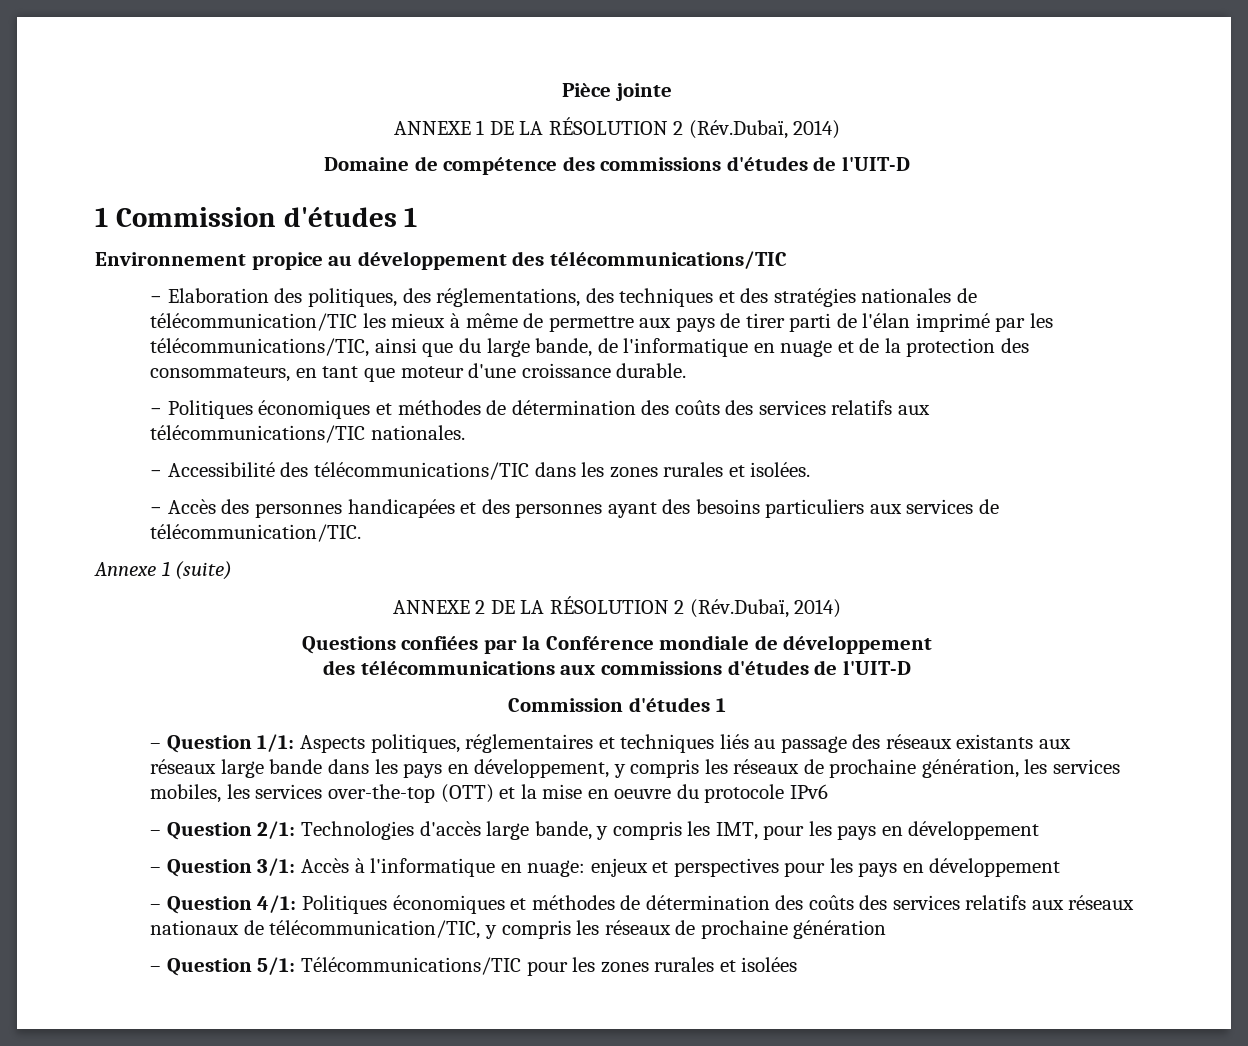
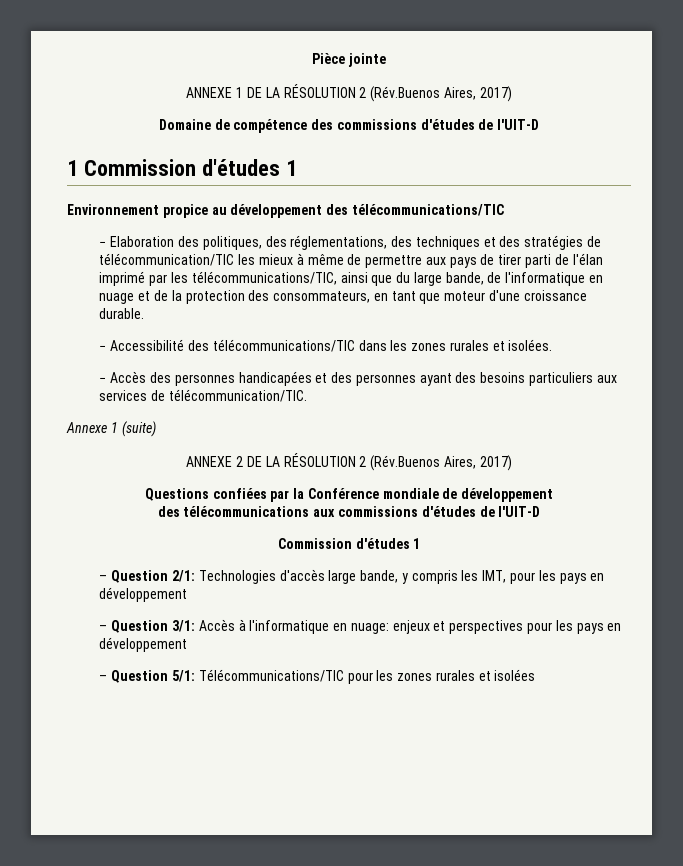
[688,120,841,139] (Rév.Dubaï, 2014) -> [370,86,512,102] (Rév.Buenos Aires, 2017)
[861,288,952,303] nationales -> (584, 242) none
[150,400,930,419] [150,425,465,443] // − Politiques économiques et méthodes de détermination des coûts des services relatifs aux télécommunications/TIC nationales. -> (145, 313) none
[689,599,842,618] (Rév.Dubaï, 2014) -> [370,455,512,471] (Rév.Buenos Aires, 2017)
[150,734,1071,753] [150,759,1120,778] [150,784,828,803] // – Question 1/1: Aspects politiques, réglementaires et techniques liés au passage des réseaux existants aux réseaux large bande dans les pays en développement, y compris les réseaux de prochaine génération, les services mobiles, les services over-the-top (OTT) et la mise en oeuvre du protocole IPv6 -> (421, 543) none
[150,895,1135,914] [150,920,887,939] // – Question 4/1: Politiques économiques et méthodes de détermination des coûts des services relatifs aux réseaux nationaux de télécommunication/TIC, y compris les réseaux de prochaine génération -> (188, 644) none

